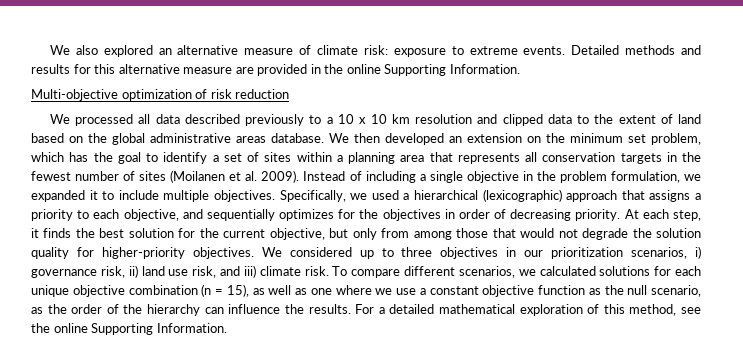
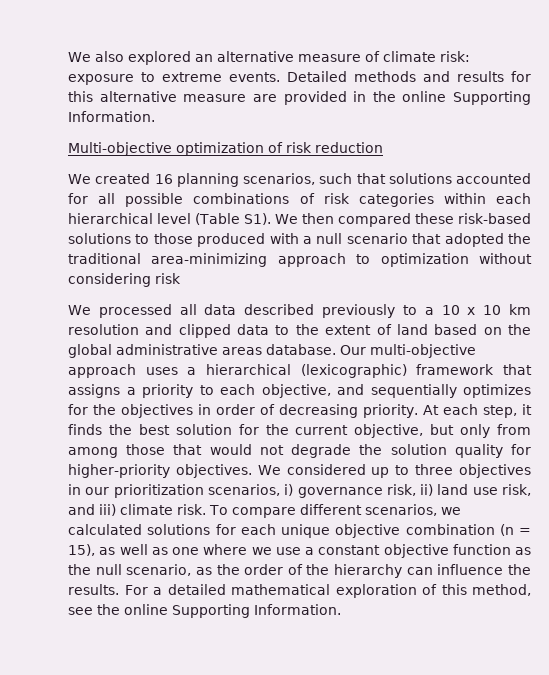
(290, 94) none -> [68,173,531,187] [68,193,531,207] [68,213,531,227] [68,233,531,247] [68,253,532,267] [68,273,181,287] // We created 16 planning scenarios, such that solutions accounted for all possible combinations of risk categories within each hierarchical level (Table S1). We then compared these risk-based solutions to those produced with a null scenario that adopted the traditional area-minimizing approach to optimization without considering risk
[329,133,701,145] [31,152,701,164] [31,170,701,183] [31,190,399,202] We then developed an extension on the minimum set problem, which has the goal to identify a set of sites within a planning area that represents all conservation targets in the fewest number of sites (Moilanen et al. 2009). Instead of including a single objective in the problem formulation, we expanded it to include multiple objectives. Specifically, we used -> [340,344,476,358] [68,364,178,378] Our multi-objective approach uses
[566,190,618,202] approach -> [416,364,495,375] framework

